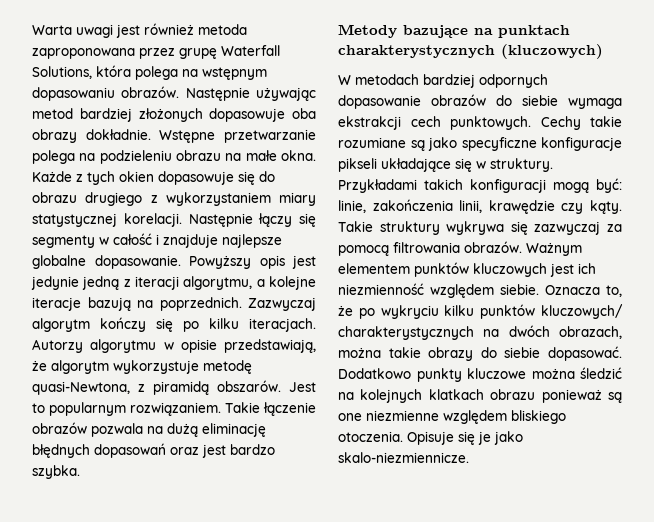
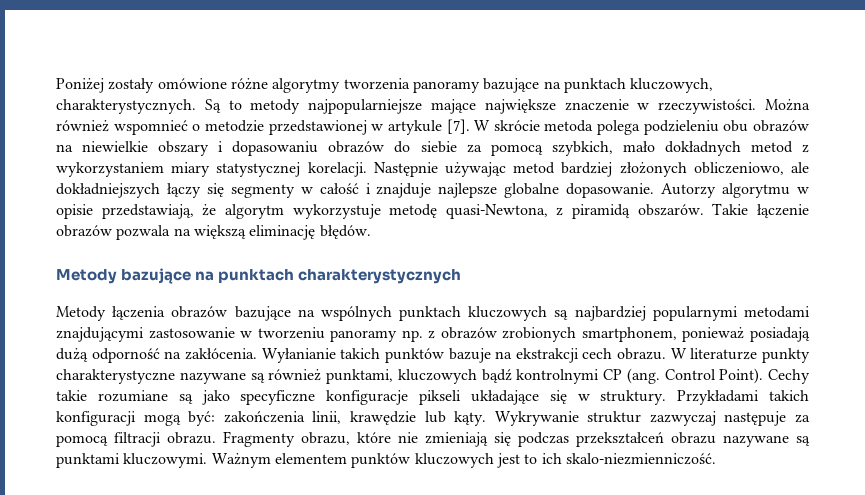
[32,23,247,38] [32,45,280,59] [32,65,267,80] [32,86,316,101] [32,108,316,122] [32,129,316,143] [32,150,317,164] [32,171,275,185] [32,192,143,206] Warta uwagi jest również metoda zaproponowana przez grupę Waterfall Solutions, która polega na wstępnym dopasowaniu obrazów. Następnie używając metod bardziej złożonych dopasowuje oba obrazy dokładnie. Wstępne przetwarzanie polega na podzieleniu obrazu na małe okna. Każde z tych okien dopasowuje się do obrazu drugiego -> [56,78,714,93] [56,99,810,114] [56,119,809,135] [56,141,793,156] Poniżej zostały omówione różne algorytmy tworzenia panoramy bazujące na punktach kluczowych, charakterystycznych. Są to metody najpopularniejsze mające największe znaczenie w rzeczywistości. Można również wspomnieć o metodzie przedstawionej w artykule [7]. W skrócie metoda polega podzieleniu obu obrazów na niewielkie obszary i dopasowaniu obrazów do siebie za pomocą szybkich, mało dokładnych metod
(253, 220) none -> [445,162,810,177] [56,183,160,198] używając metod bardziej złożonych obliczeniowo, ale dokładniejszych
[189,255,316,269] [31,276,316,290] [32,297,316,311] [32,317,316,332] Powyższy opis jest jedynie jedną z iteracji algorytmu, a kolejne iteracje bazują na poprzednich. Zazwyczaj algorytm kończy się po kilku iteracjach. -> (655, 190) none
[289,382,316,392] [32,402,221,416] Jest to popularnym rozwiązaniem. -> (704, 210) none
[167,423,266,437] [32,443,275,458] [32,465,80,479] dużą eliminację błędnych dopasowań oraz jest bardzo szybka. -> [193,225,371,240] większą eliminację błędów.
[501,44,603,59] [338,74,548,88] [338,94,622,109] [338,116,531,130] (kluczowych) // W metodach bardziej odpornych dopasowanie obrazów do siebie wymaga ekstrakcji cech punktowych. -> [56,306,810,321] [56,327,810,342] [56,348,810,363] [56,368,764,384] // Metody łączenia obrazów bazujące na wspólnych punktach kluczowych są najbardziej popularnymi metodami znajdującymi zastosowanie w tworzeniu panoramy np. z obrazów zrobionych smartphonem, ponieważ posiadają dużą odporność na zakłócenia. Wyłanianie takich punktów bazuje na ekstrakcji cech obrazu. W literaturze punkty charakterystyczne nazywane są również punktami, kluczowych bądź kontrolnymi CP (ang. Control Point).
[338,200,366,213] linie, -> (216, 418) none
[561,200,622,214] [338,221,622,235] [338,241,522,256] czy kąty. Takie struktury wykrywa się zazwyczaj za pomocą filtrowania obrazów. -> [424,411,811,426] [56,431,810,447] [56,453,208,468] lub kąty. Wykrywanie struktur zazwyczaj następuje za pomocą filtracji obrazu. Fragmenty obrazu, które nie zmieniają się podczas przekształceń obrazu nazywane są punktami kluczowymi.
[578,263,596,274] [338,283,622,298] [338,304,623,319] [338,325,622,340] [338,346,622,361] [338,367,622,382] [338,389,622,403] [338,410,566,424] [338,431,523,445] [338,452,469,463] ich niezmienność względem siebie. Oznacza to, że po wykryciu kilku punktów kluczowych/ charakterystycznych na dwóch obrazach, można takie obrazy do siebie dopasować. Dodatkowo punkty kluczowe można śledzić na kolejnych klatkach obrazu ponieważ są one niezmienne względem bliskiego otoczenia. Opisuje się je jako skalo-niezmiennicze. -> [524,453,716,465] to ich skalo-niezmienniczość.

